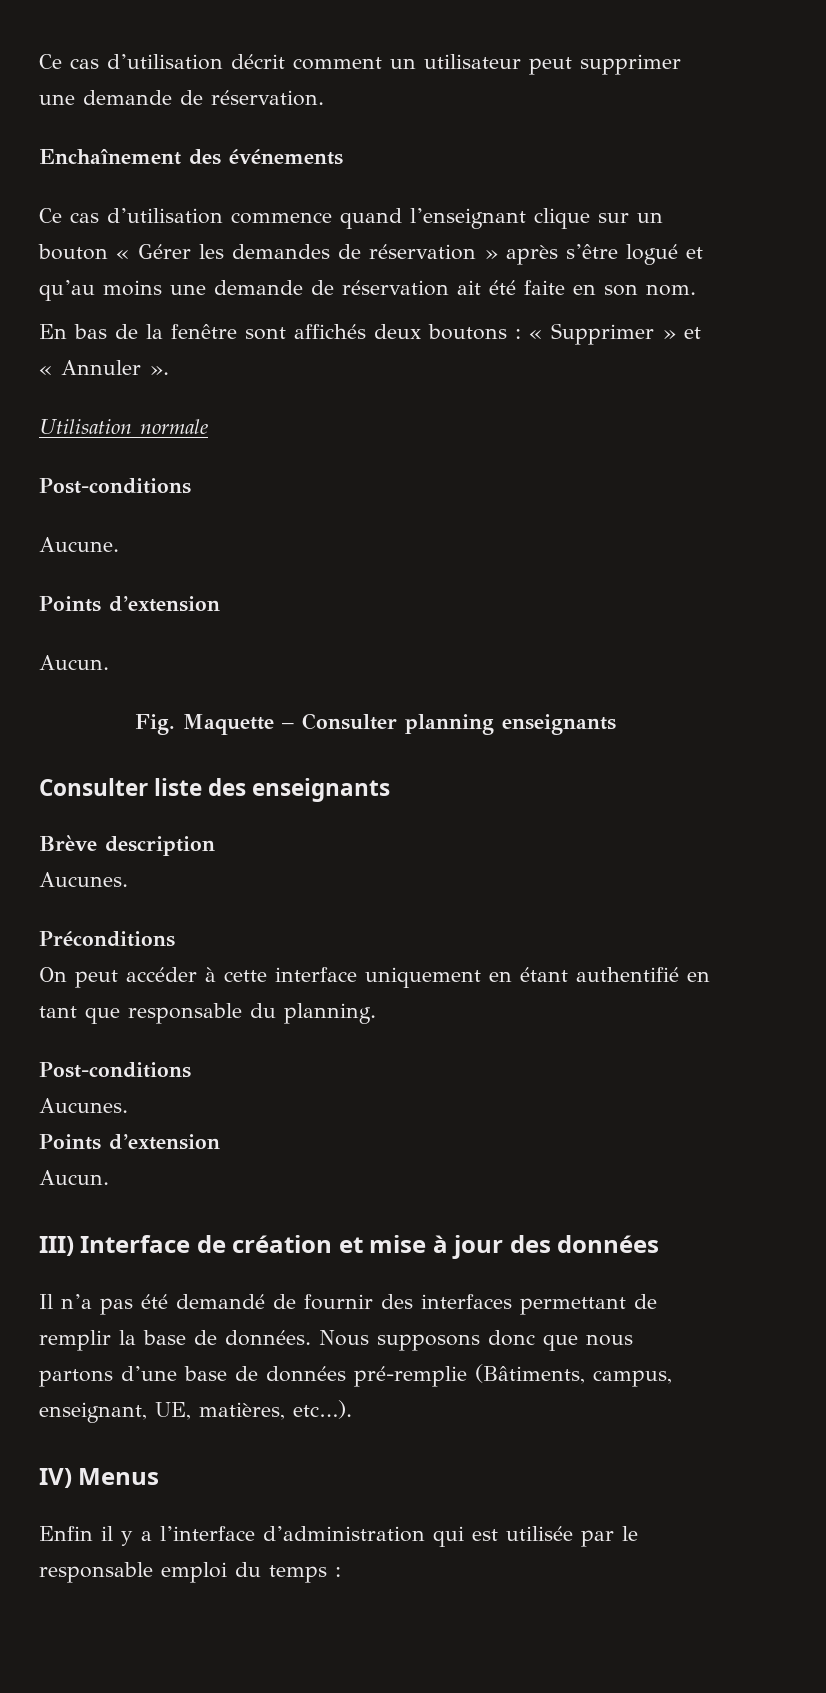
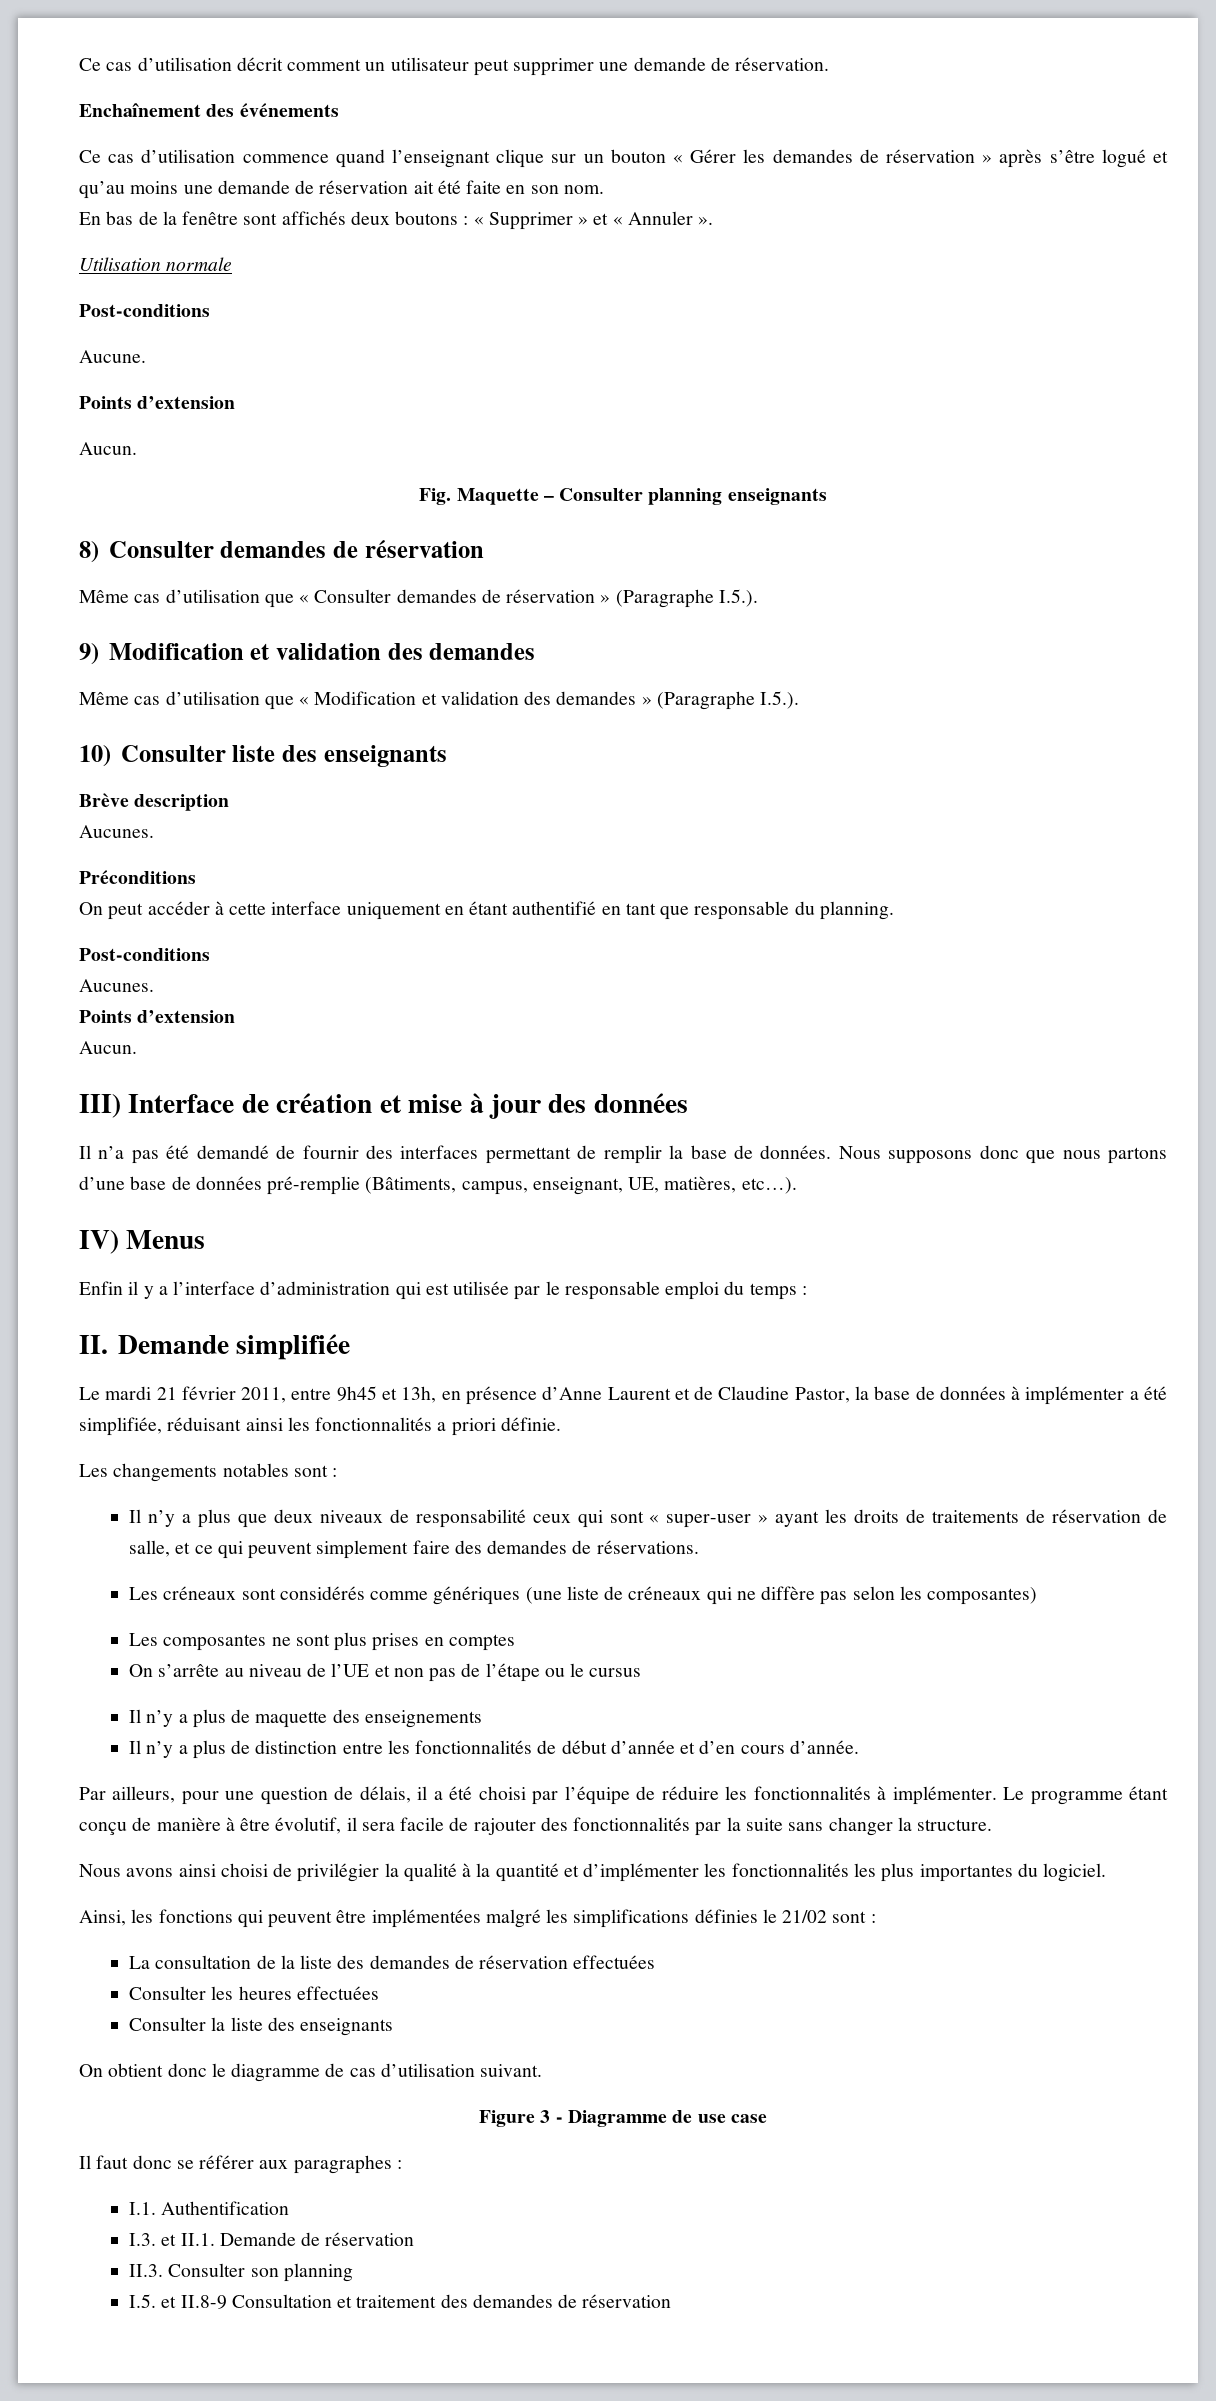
(616, 724) none -> [79,540,484,563] [79,589,758,608] [79,643,536,665] [79,691,800,710] [79,745,111,767] 8) Consulter demandes de réservation // Même cas d’utilisation que « Consulter demandes de réservation » (Paragraphe I.5.). // 9) Modification et validation des demandes // Même cas d’utilisation que « Modification et validation des demandes » (Paragraphe I.5.). // 10)
(341, 1572) none -> [79,1334,351,1360] [79,1386,1167,1405] [79,1417,561,1436] [79,1463,338,1482] [129,1509,1167,1528] [129,1540,699,1559] [129,1586,1038,1605] [129,1632,515,1651] [129,1663,642,1682] [129,1709,482,1728] [129,1740,860,1759] [79,1786,1168,1805] [79,1817,993,1836] [79,1863,1107,1882] [79,1909,876,1928] [129,1955,656,1969] [129,1986,379,2000] [129,2017,394,2036] [79,2063,543,2082] [479,2110,767,2127] [79,2155,402,2174] [129,2201,290,2215] [129,2232,415,2246] [129,2263,353,2282] [129,2294,672,2309] // II. Demande simplifiée // Le mardi 21 février 2011, entre 9h45 et 13h, en présence d’Anne Laurent et de Claudine Pastor, la base de données à implémenter a été simplifiée, réduisant ainsi les fonctionnalités a priori définie. // Les changements notables sont : // Il n’y a plus que deux niveaux de responsabilité ceux qui sont « super-user » ayant les droits de traitements de réservation de salle, et ce qui peuvent simplement faire des demandes de réservations. // Les créneaux sont considérés comme génériques (une liste de créneaux qui ne diffère pas selon les composantes) // Les composantes ne sont plus prises en comptes // On s’arrête au niveau de l’UE et non pas de l’étape ou le cursus // Il n’y a plus de maquette des enseignements // Il n’y a plus de distinction entre les fonctionnalités de début d’année et d’en cours d’année. // Par ailleurs, pour une question de délais, il a été choisi par l’équipe de réduire les fonctionnalités à implémenter. Le programme étant conçu de manière à être évolutif, il sera facile de rajouter des fonctionnalités par la suite sans changer la structure. // Nous avons ainsi choisi de privilégier la qualité à la quantité et d’implémenter les fonctionnalités les plus importantes du logiciel. // Ainsi, les fonctions qui peuvent être implémentées malgré les simplifications définies le 21/02 sont : // La consultation de la liste des demandes de réservation effectuées // Consulter les heures effectuées // Consulter la liste des enseignants // On obtient donc le diagramme de cas d’utilisation suivant. // Figure 3 - Diagramme de use case // Il faut donc se référer aux paragraphes : // I.1. Authentification // I.3. et II.1. Demande de réservation // II.3. Consulter son planning // I.5. et II.8-9 Consultation et traitement des demandes de réservation

